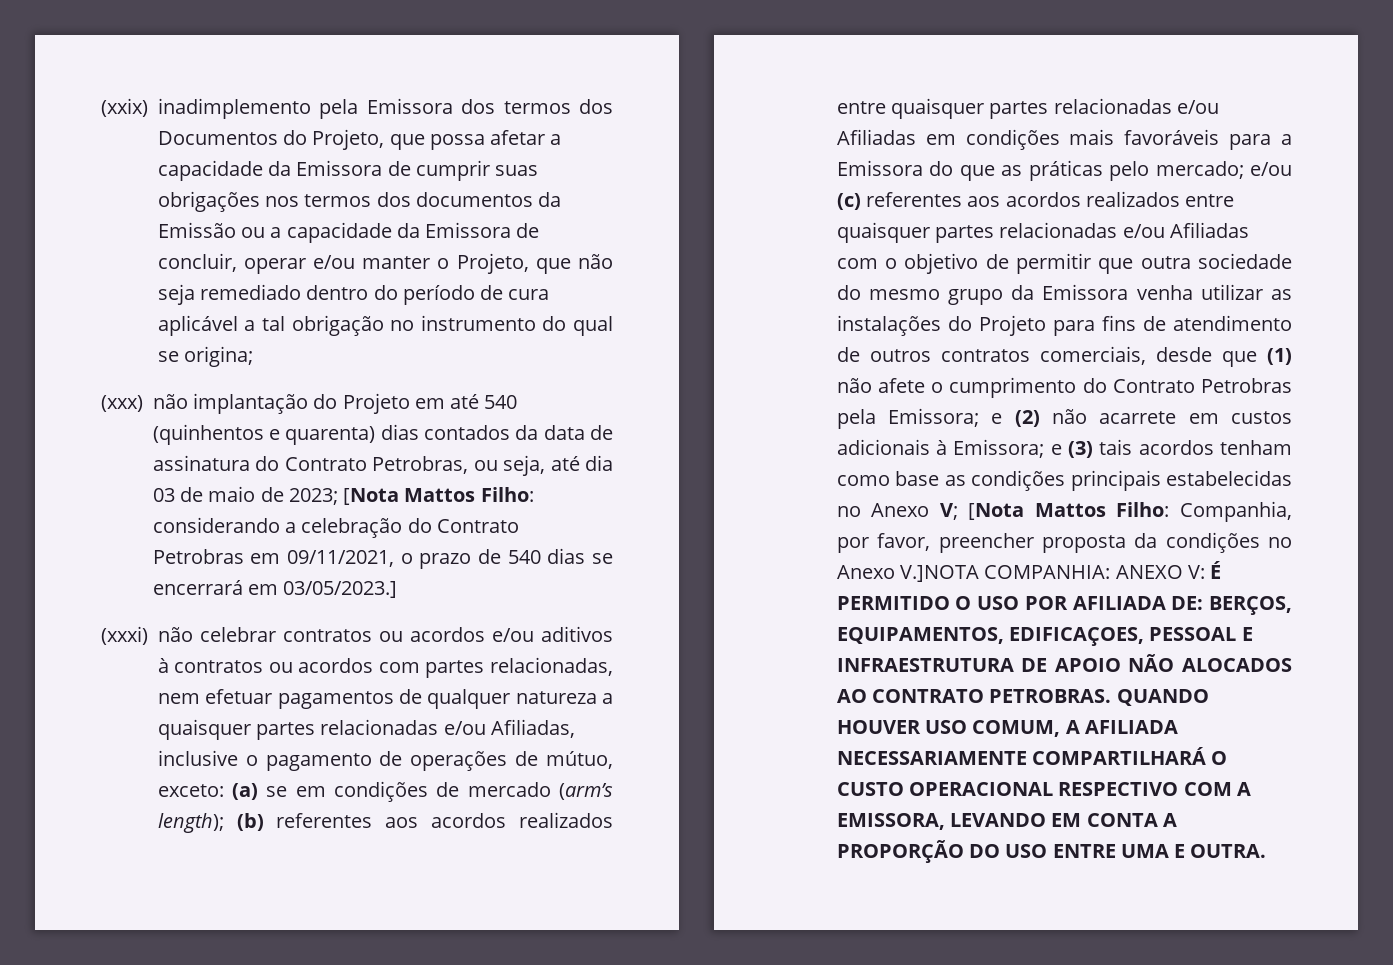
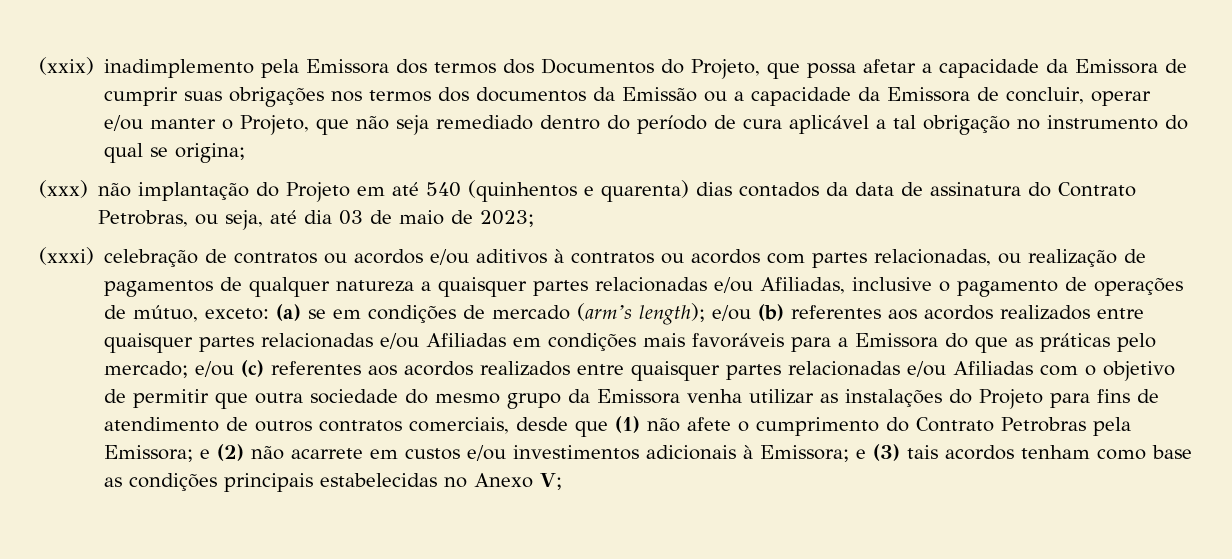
[343,487,534,505] [152,517,519,538] [152,548,613,569] [152,580,398,598] [Nota Mattos Filho: considerando a celebração do Contrato Petrobras em 09/11/2021, o prazo de 540 dias se encerrará em 03/05/2023.] -> (535, 218) none
[157,627,276,642] não celebrar -> [104,249,228,267] celebração de
[157,689,273,704] nem efetuar -> [998,249,1147,267] ou realização de
(224, 823) none -> [712,305,752,321] e/ou
(1292, 417) none -> [467,445,640,461] e/ou investimentos
[968,501,1292,522] [836,532,1292,553] [836,561,1222,582] [836,596,1292,615] [836,627,1253,646] [836,654,1292,672] [836,689,1209,706] [836,720,1178,737] [836,747,1228,765] [836,782,1251,796] [836,813,1177,830] [836,840,1267,863] [Nota Mattos Filho: Companhia, por favor, preencher proposta da condições no Anexo V.]NOTA COMPANHIA: ANEXO V: É PERMITIDO O USO POR AFILIADA DE: BERÇOS, EQUIPAMENTOS, EDIFICAÇOES, PESSOAL E INFRAESTRUTURA DE APOIO NÃO ALOCADOS AO CONTRATO PETROBRAS. QUANDO HOUVER USO COMUM, A AFILIADA NECESSARIAMENTE COMPARTILHARÁ O CUSTO OPERACIONAL RESPECTIVO COM A EMISSORA, LEVANDO EM CONTA A PROPORÇÃO DO USO ENTRE UMA E OUTRA. -> (563, 481) none

